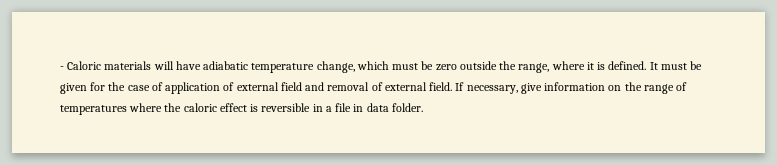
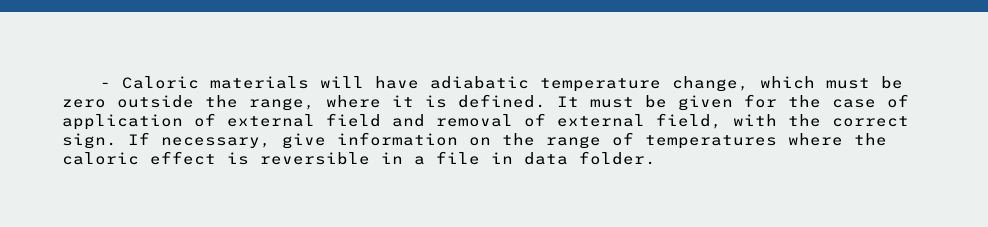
[429,82,453,91] field. -> [656,113,909,129] [62,133,117,149] field, with the correct sign.

